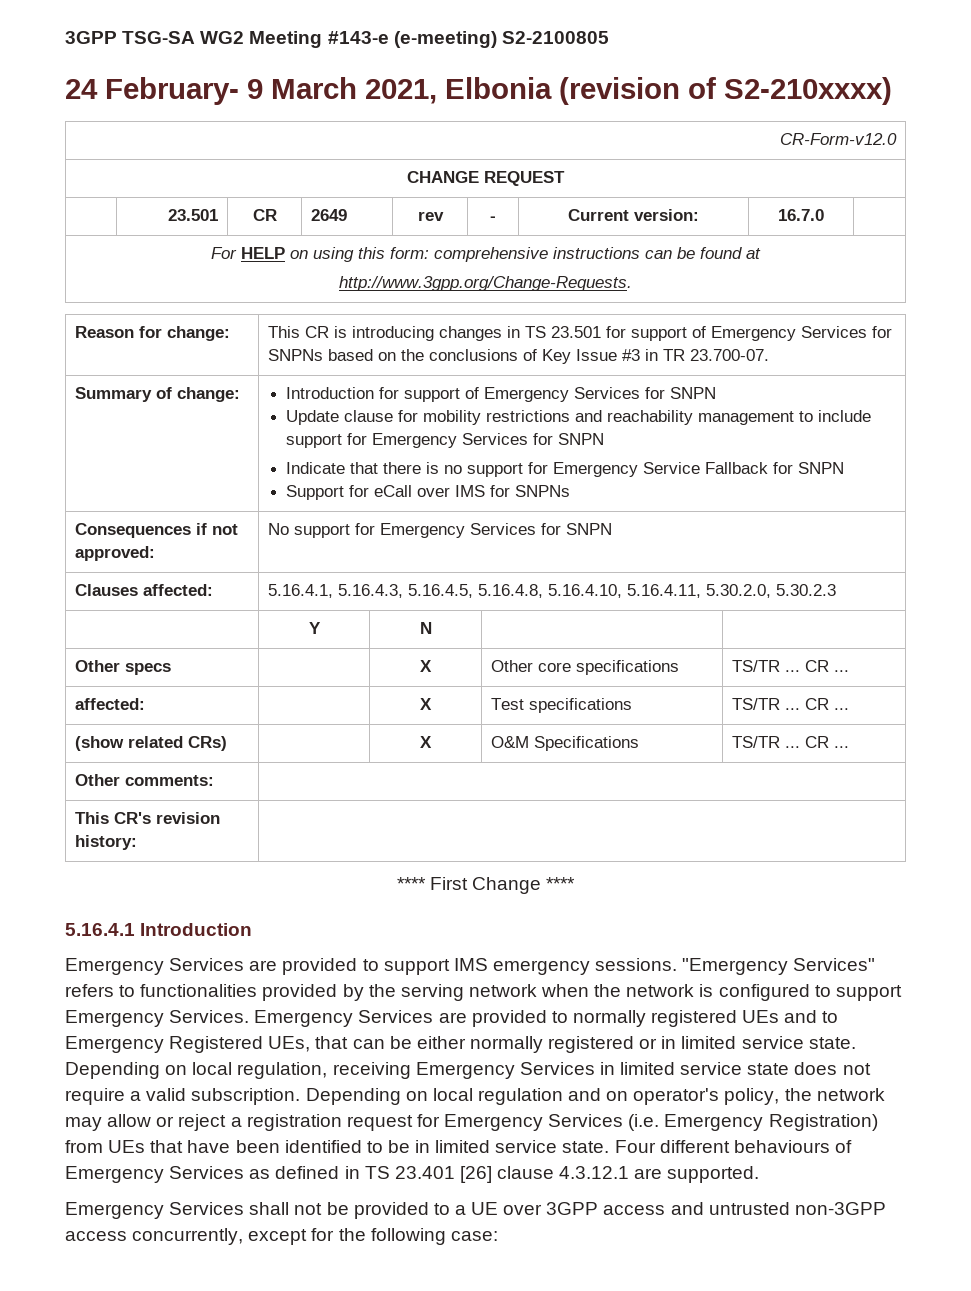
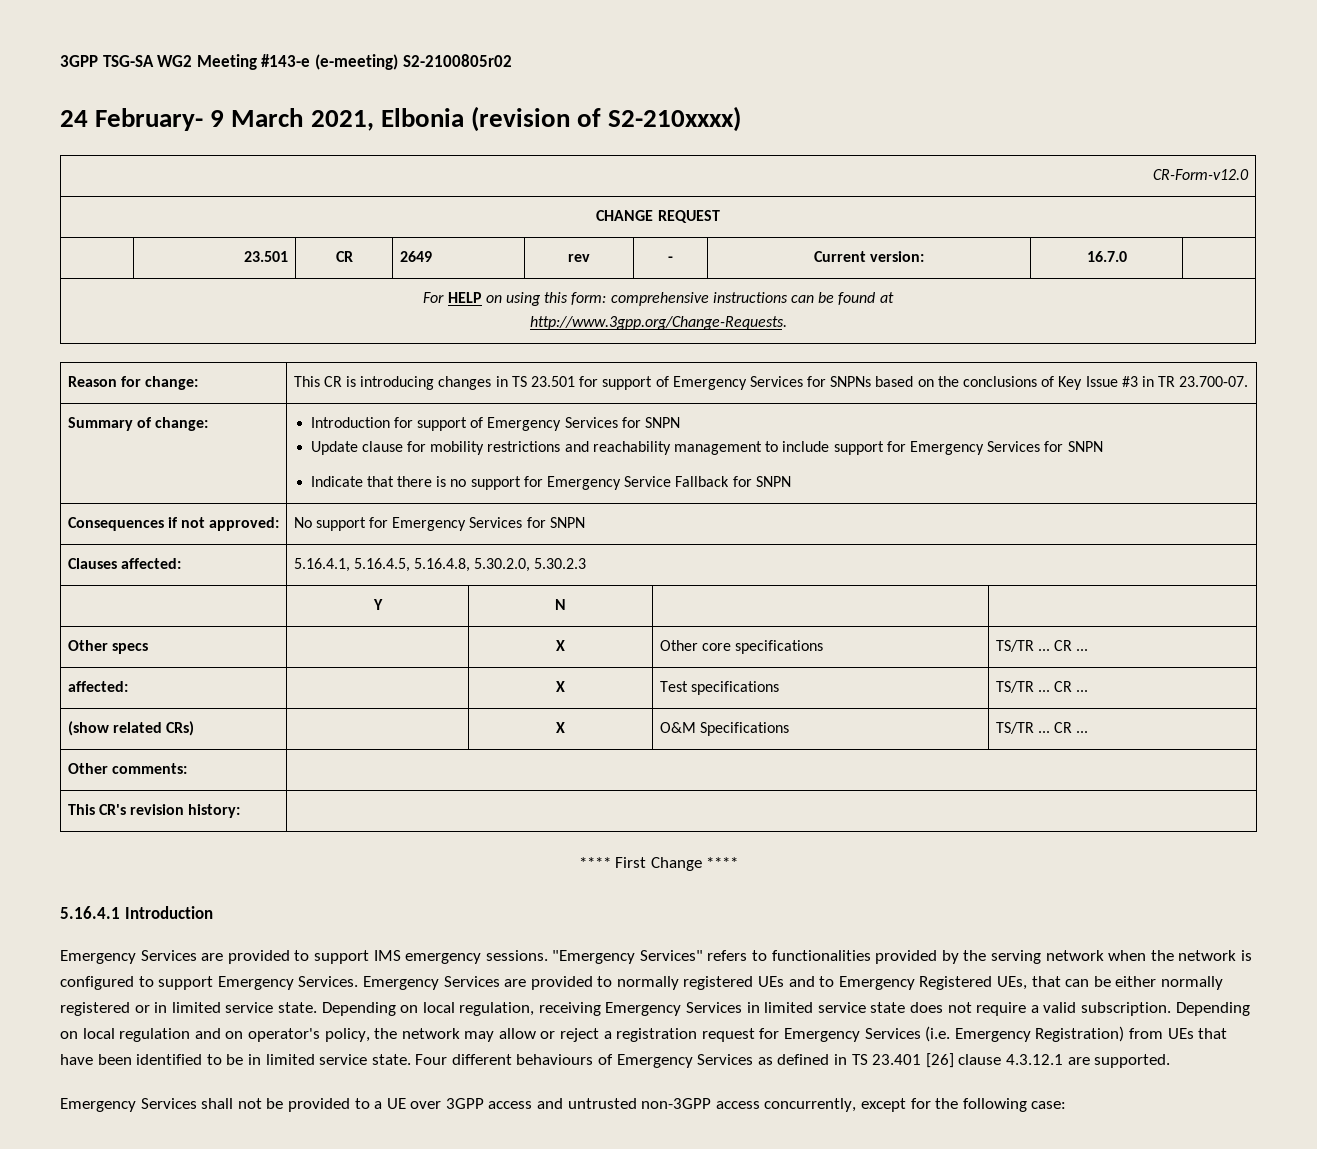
[501,31,609,44] S2-2100805 -> [402,54,512,67] S2-2100805r02
[286,485,571,500] // Support for eCall over IMS for SNPNs -> (791, 481) none
[337,584,403,598] 5.16.4.3, -> (350, 565) none
[547,584,701,598] 5.16.4.10, 5.16.4.11, -> (471, 565) none

